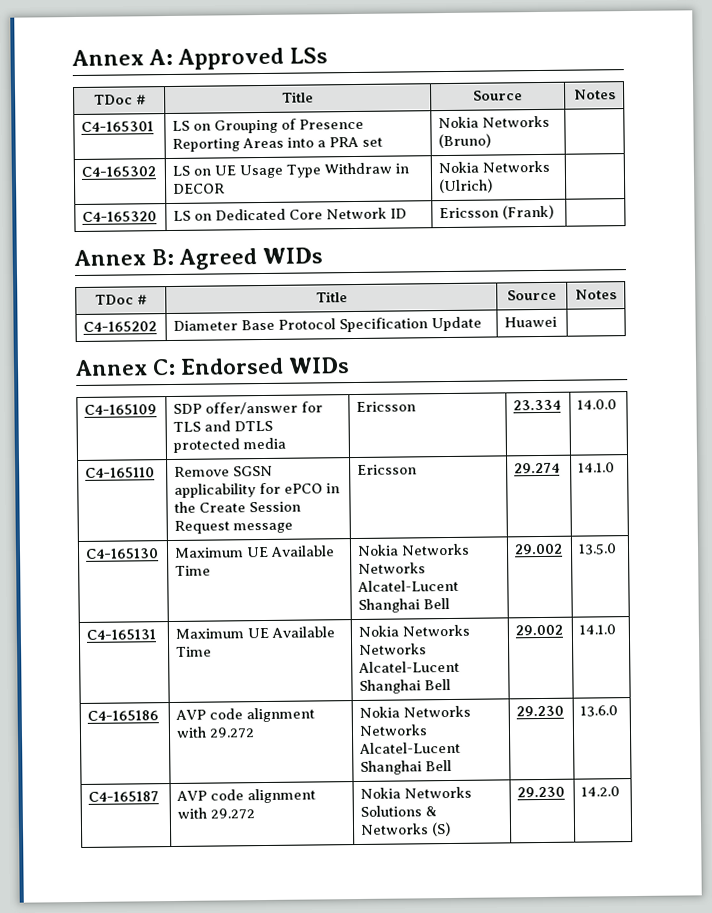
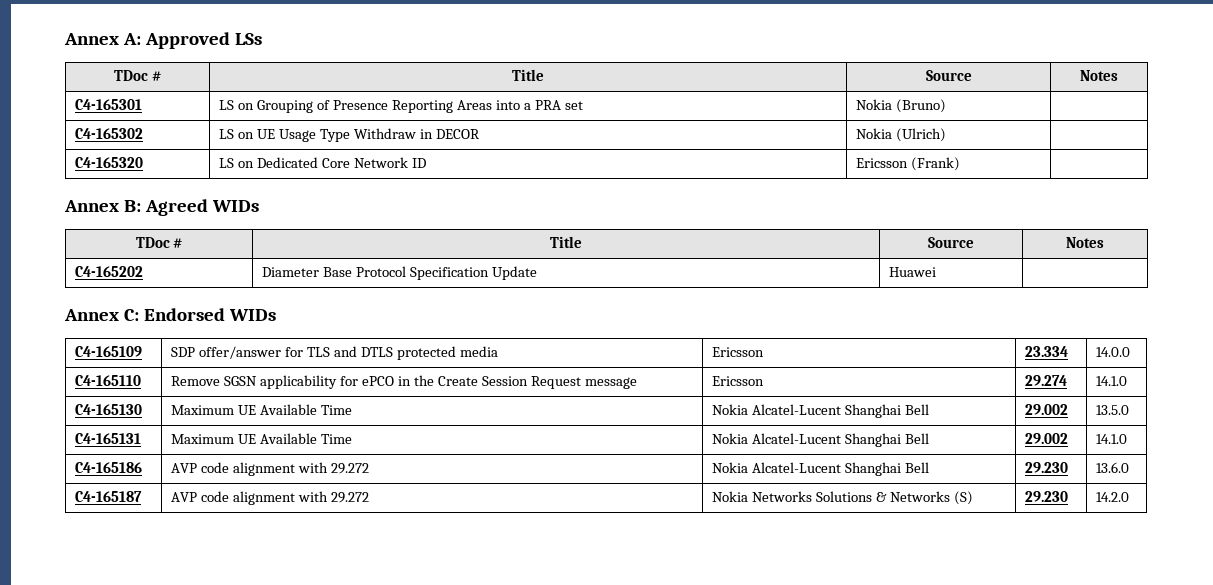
[482,115,551,128] Networks -> (893, 104) none
[482,160,551,173] Networks -> (893, 133) none
[401,543,471,556] [358,562,427,574] Networks Networks -> (749, 409) none
[402,624,471,637] [359,643,428,655] Networks Networks -> (749, 438) none
[403,705,472,718] [359,724,429,736] Networks Networks -> (749, 467) none

